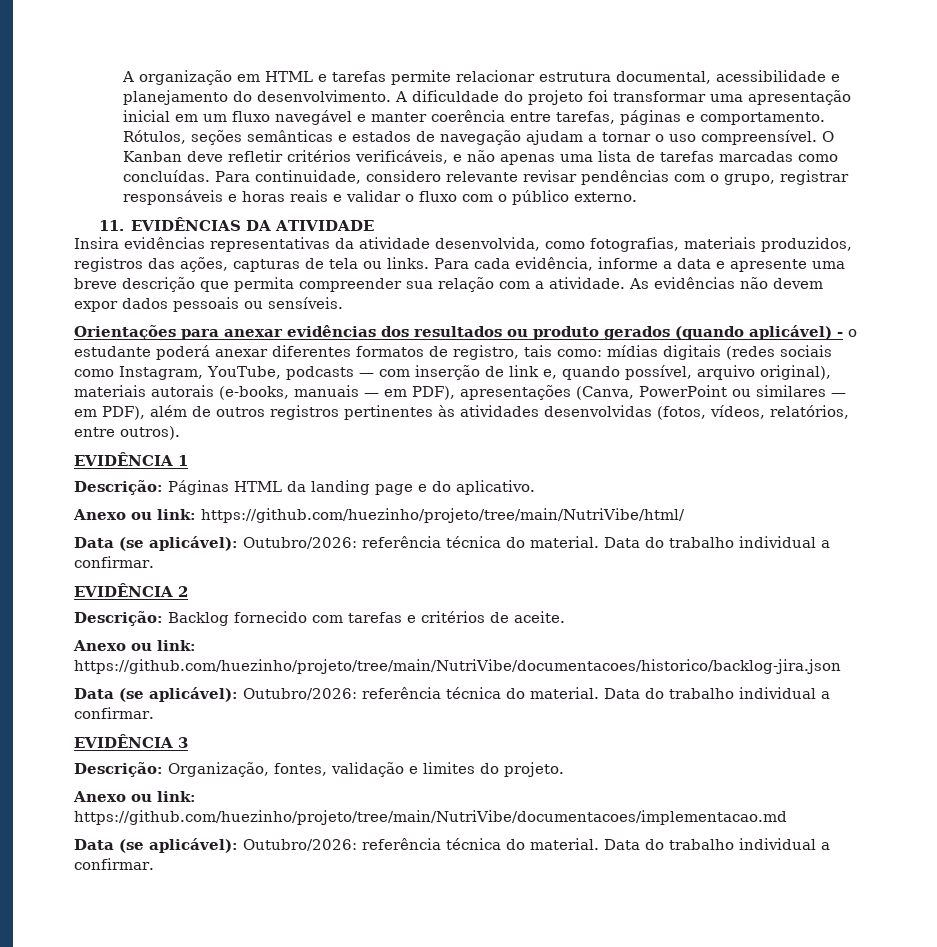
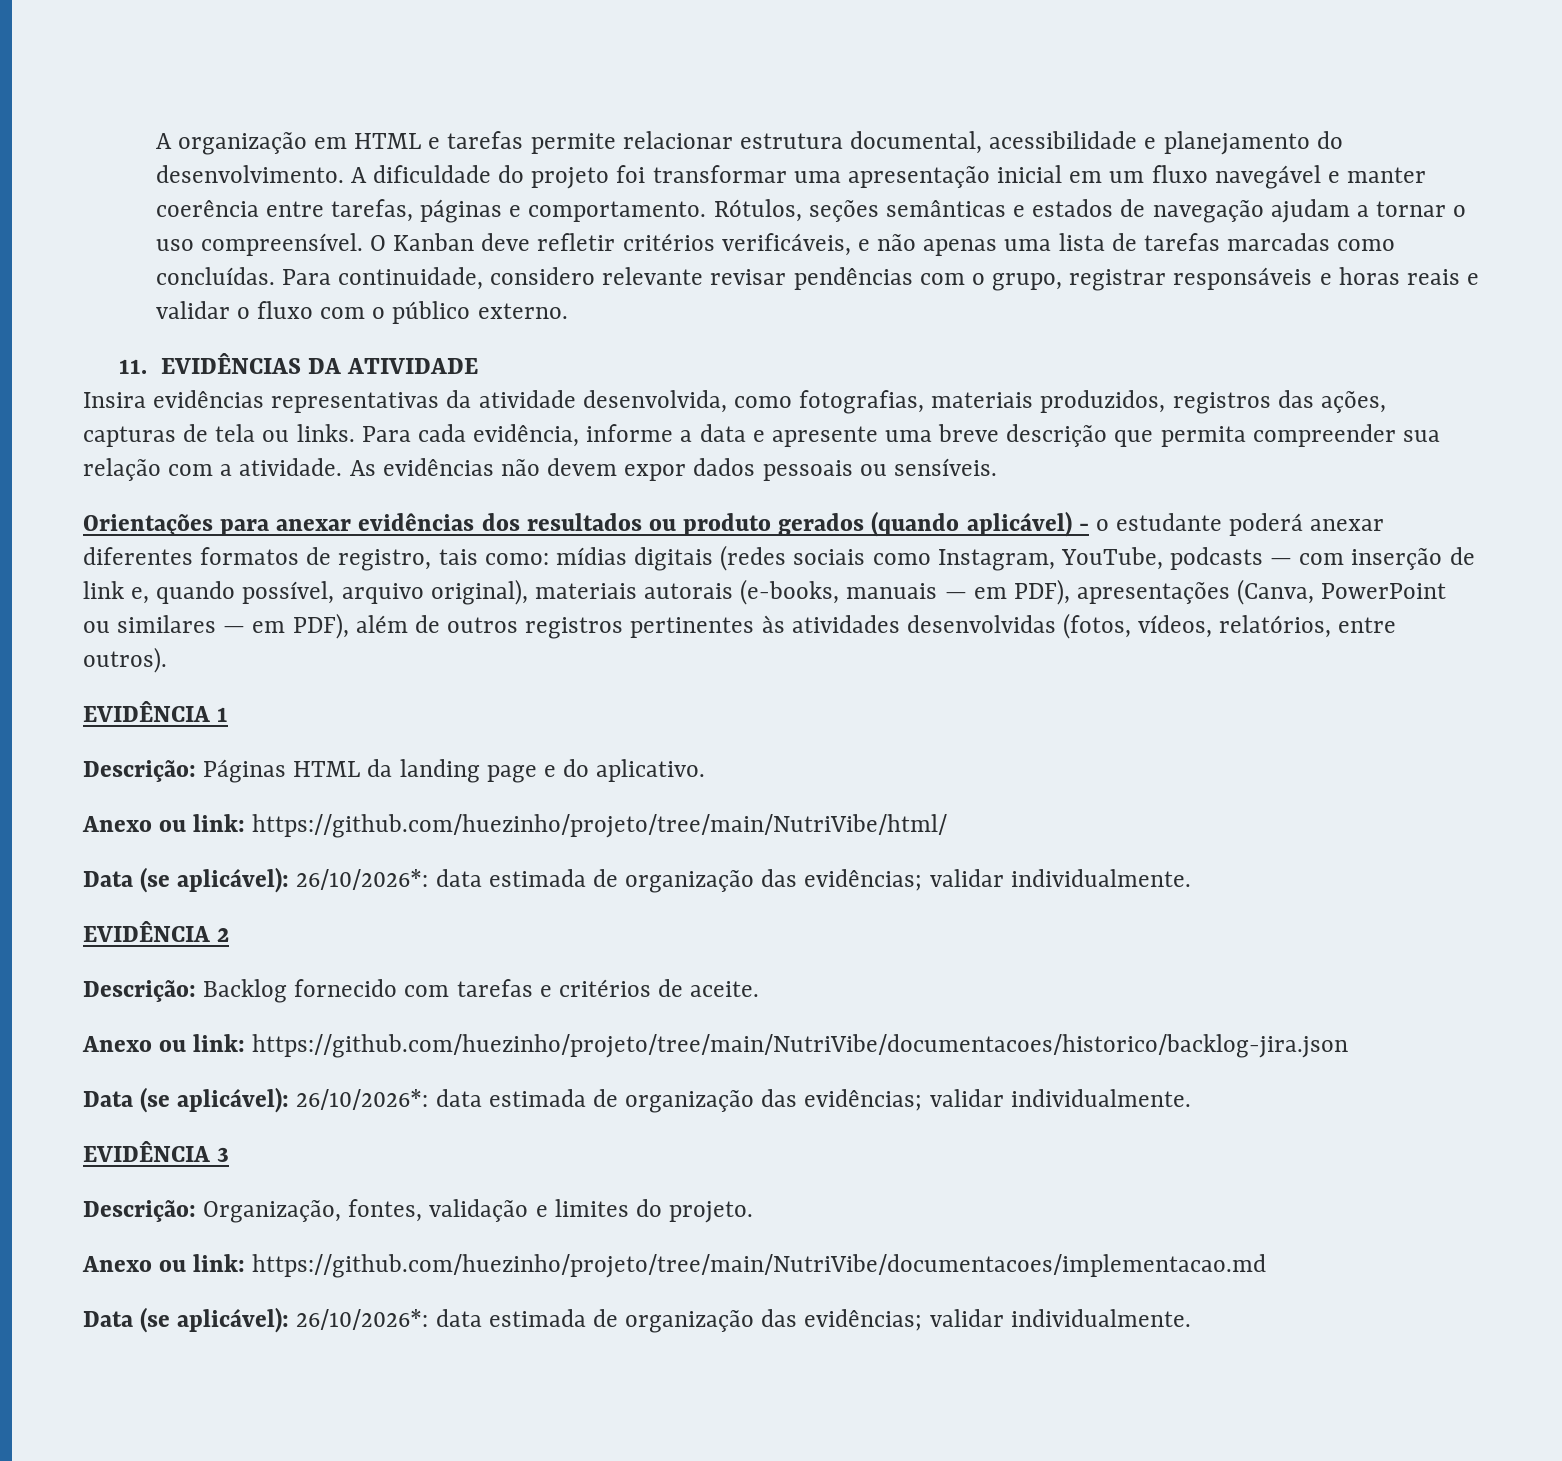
[243,536,830,549] [74,556,154,568] Outubro/2026: referência técnica do material. Data do trabalho individual a confirmar. -> [296,869,1191,893] 26/10/2026*: data estimada de organização das evidências; validar individualmente.
[243,687,830,700] [74,707,154,719] Outubro/2026: referência técnica do material. Data do trabalho individual a confirmar. -> [296,1089,1191,1113] 26/10/2026*: data estimada de organização das evidências; validar individualmente.
[243,838,830,851] [74,858,154,870] Outubro/2026: referência técnica do material. Data do trabalho individual a confirmar. -> [296,1309,1191,1333] 26/10/2026*: data estimada de organização das evidências; validar individualmente.

